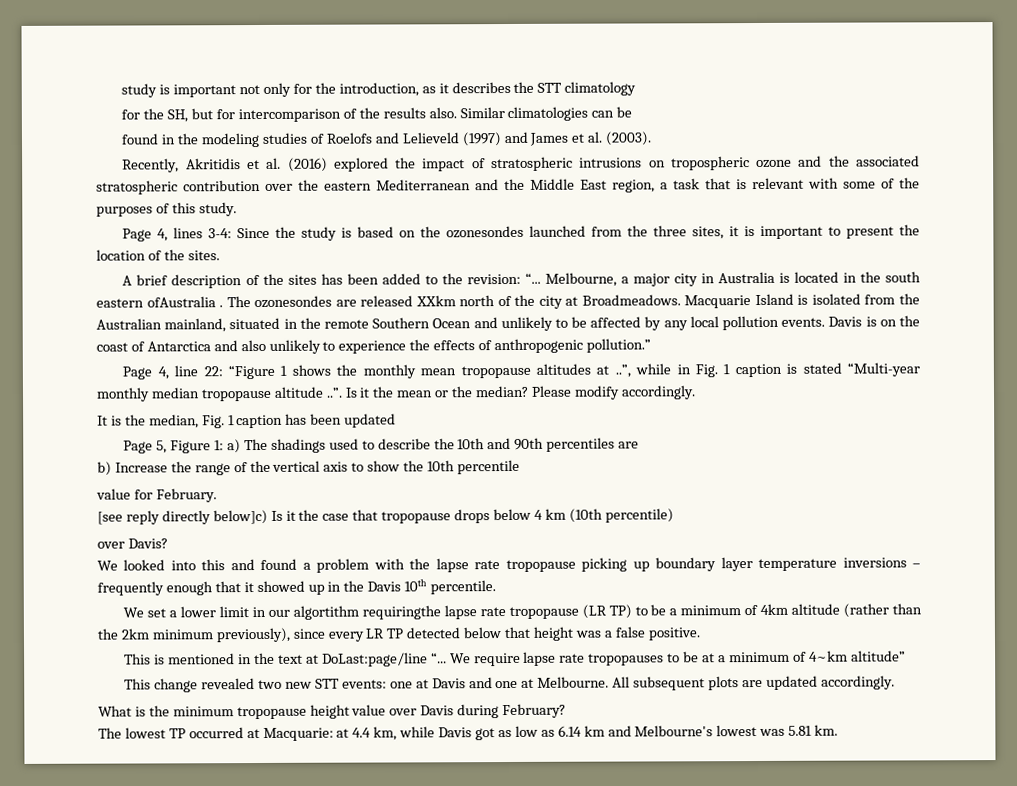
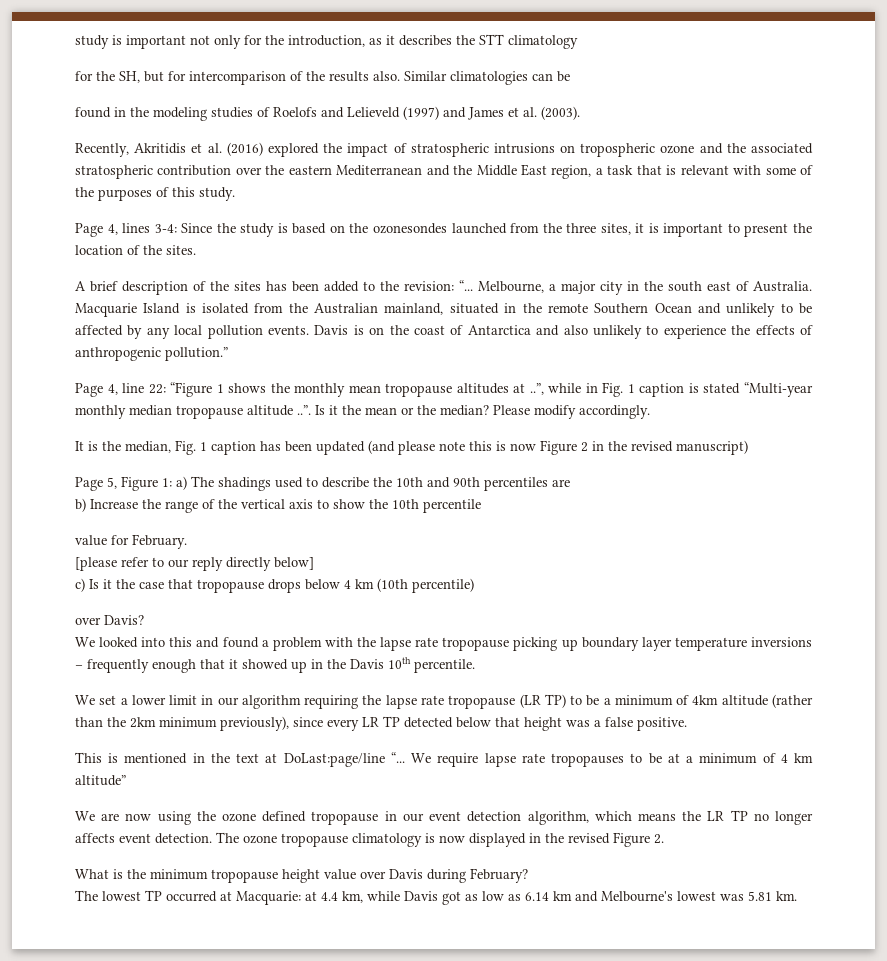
[717,271,922,284] [96,294,681,309] Australia is located in the south eastern ofAustralia . The ozonesondes are released XXkm north of the city at Broadmeadows. -> [644,281,812,292] the south east of Australia.
(397, 420) none -> [368,440,748,455] (and please note this is now Figure 2 in the revised manuscript)
[97,509,268,525] [see reply directly below]c) -> [75,557,314,571] [75,578,85,592] [please refer to our reply directly below] // c)
[292,605,441,620] algortithm requiringthe -> [241,695,382,709] algorithm requiring the
[808,650,848,662] 4~km -> [780,753,813,763] 4 km
[124,675,895,693] This change revealed two new STT events: one at Davis and one at Melbourne. All subsequent plots are updated accordingly. -> [75,810,814,825] [75,832,664,847] We are now using the ozone defined tropopause in our event detection algorithm, which means the LR TP no longer affects event detection. The ozone tropopause climatology is now displayed in the revised Figure 2.

